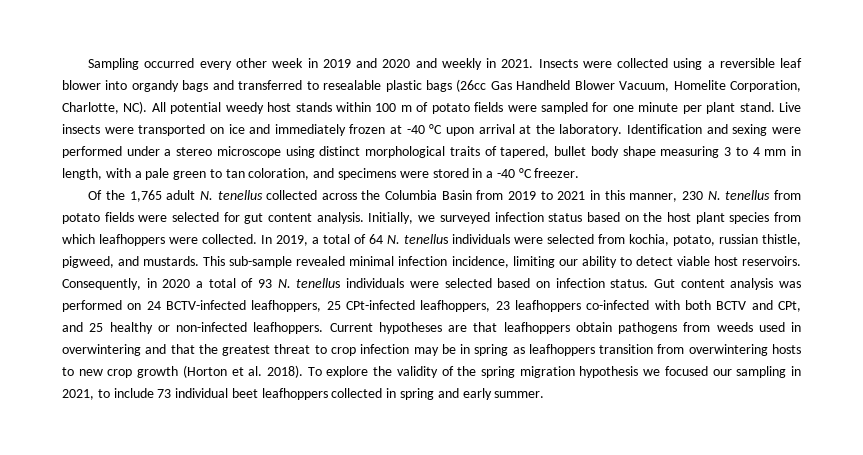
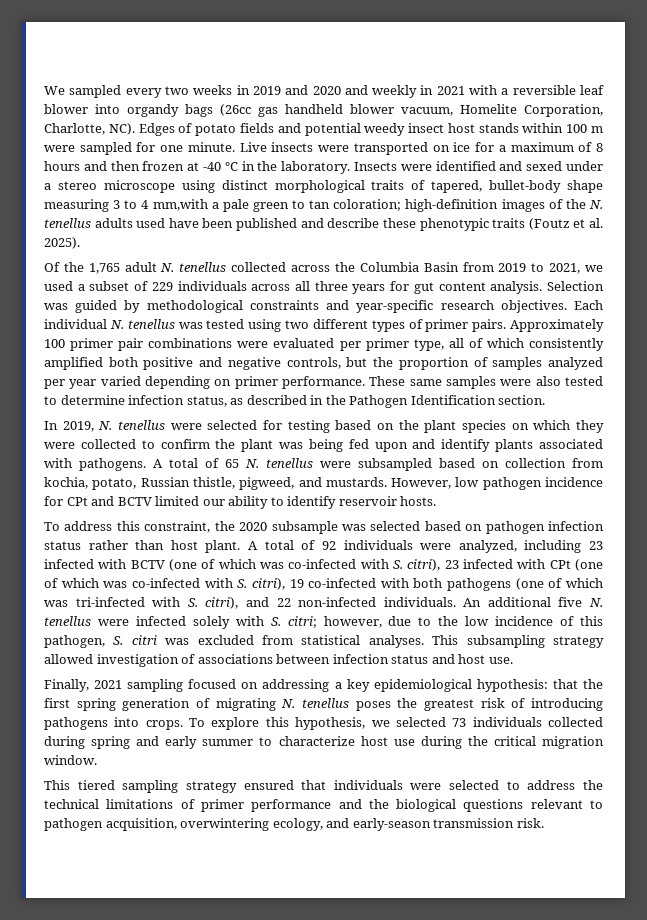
[88,58,304,70] Sampling occurred every other week -> [44,85,233,98] We sampled every two weeks
[501,58,703,70] 2021. Insects were collected using -> [436,85,498,95] 2021 with
[212,79,801,92] [62,101,166,114] and transferred to resealable plastic bags (26cc Gas Handheld Blower Vacuum, Homelite Corporation, Charlotte, NC). All -> [220,104,603,117] [44,123,301,136] (26cc gas handheld blower vacuum, Homelite Corporation, Charlotte, NC). Edges of potato fields and
(264, 108) none -> [408,123,445,133] insect
[416,102,504,114] of potato fields -> (603, 129) none
[638,102,775,114] minute per plant stand. -> [187,142,235,152] minute.
[249,124,802,136] [62,146,122,158] and immediately frozen at -40 °C upon arrival at the laboratory. Identification and sexing were performed -> [475,142,604,152] [44,161,563,174] for a maximum of 8 hours and then frozen at -40 °C in the laboratory. Insects were identified and sexed
[554,146,619,158] bullet body -> [489,180,562,193] bullet-body
[764,146,801,156] [62,168,131,180] mm in length, with -> [152,199,208,211] mm,with
[248,168,580,180] coloration, and specimens were stored in a -40 °C freezer. -> [333,199,603,212] [44,218,604,231] [44,237,80,249] coloration; high-definition images of the N. tenellus adults used have been published and describe these phenotypic traits (Foutz et al. 2025).
[557,190,801,202] [62,212,583,224] 2021 in this manner, 230 N. tenellus from potato fields were selected for gut content analysis. Initially, we surveyed infection status -> [549,263,604,274] [44,281,604,294] [44,300,603,313] [44,319,604,332] [44,338,604,351] [44,357,604,370] [44,376,603,389] [44,395,546,408] [44,420,330,433] 2021, we used a subset of 229 individuals across all three years for gut content analysis. Selection was guided by methodological constraints and year-specific research objectives. Each individual N. tenellus was tested using two different types of primer pairs. Approximately 100 primer pair combinations were evaluated per primer type, all of which consistently amplified both positive and negative controls, but the proportion of samples analyzed per year varied depending on primer performance. These same samples were also tested to determine infection status, as described in the Pathogen Identification section. // In 2019, N. tenellus were selected for testing
[666,212,691,222] host -> (419, 425) none
[774,212,802,222] [62,234,594,246] from which leafhoppers were collected. In 2019, a total of 64 N. tenellus individuals were selected -> [511,420,605,433] [44,439,604,452] [44,458,566,471] on which they were collected to confirm the plant was being fed upon and identify plants associated with pathogens. A total of 65 N. tenellus were subsampled based on collection
[719,234,758,244] russian -> [140,477,190,487] Russian
[203,256,801,268] [62,278,802,290] [62,300,802,312] [62,322,801,334] [62,344,802,356] [62,365,801,378] [62,388,545,400] This sub-sample revealed minimal infection incidence, limiting our ability to detect viable host reservoirs. Consequently, in 2020 a total of 93 N. tenellus individuals were selected based on infection status. Gut content analysis was performed on 24 BCTV-infected leafhoppers, 25 CPt-infected leafhoppers, 23 leafhoppers co-infected with both BCTV and CPt, and 25 healthy or non-infected leafhoppers. Current hypotheses are that leafhoppers obtain pathogens from weeds used in overwintering and that the greatest threat to crop infection may be in spring as leafhoppers transition from overwintering hosts to new crop growth (Horton et al. 2018). To explore the validity of the spring migration hypothesis we focused our sampling in 2021, to include 73 individual beet leafhoppers collected in spring and early summer. -> [391,477,603,490] [44,496,437,509] [44,521,605,534] [44,540,604,553] [44,559,603,571] [44,578,604,591] [44,597,603,609] [44,616,604,629] [44,635,604,648] [44,654,513,667] [44,679,603,692] [44,698,603,711] [44,717,604,730] [44,736,604,749] [44,755,97,765] [44,780,603,793] [44,799,603,812] [44,818,544,831] However, low pathogen incidence for CPt and BCTV limited our ability to identify reservoir hosts. // To address this constraint, the 2020 subsample was selected based on pathogen infection status rather than host plant. A total of 92 individuals were analyzed, including 23 infected with BCTV (one of which was co-infected with S. citri), 23 infected with CPt (one of which was co-infected with S. citri), 19 co-infected with both pathogens (one of which was tri-infected with S. citri), and 22 non-infected individuals. An additional five N. tenellus were infected solely with S. citri; however, due to the low incidence of this pathogen, S. citri was excluded from statistical analyses. This subsampling strategy allowed investigation of associations between infection status and host use. // Finally, 2021 sampling focused on addressing a key epidemiological hypothesis: that the first spring generation of migrating N. tenellus poses the greatest risk of introducing pathogens into crops. To explore this hypothesis, we selected 73 individuals collected during spring and early summer to characterize host use during the critical migration window. // This tiered sampling strategy ensured that individuals were selected to address the technical limitations of primer performance and the biological questions relevant to pathogen acquisition, overwintering ecology, and early-season transmission risk.

